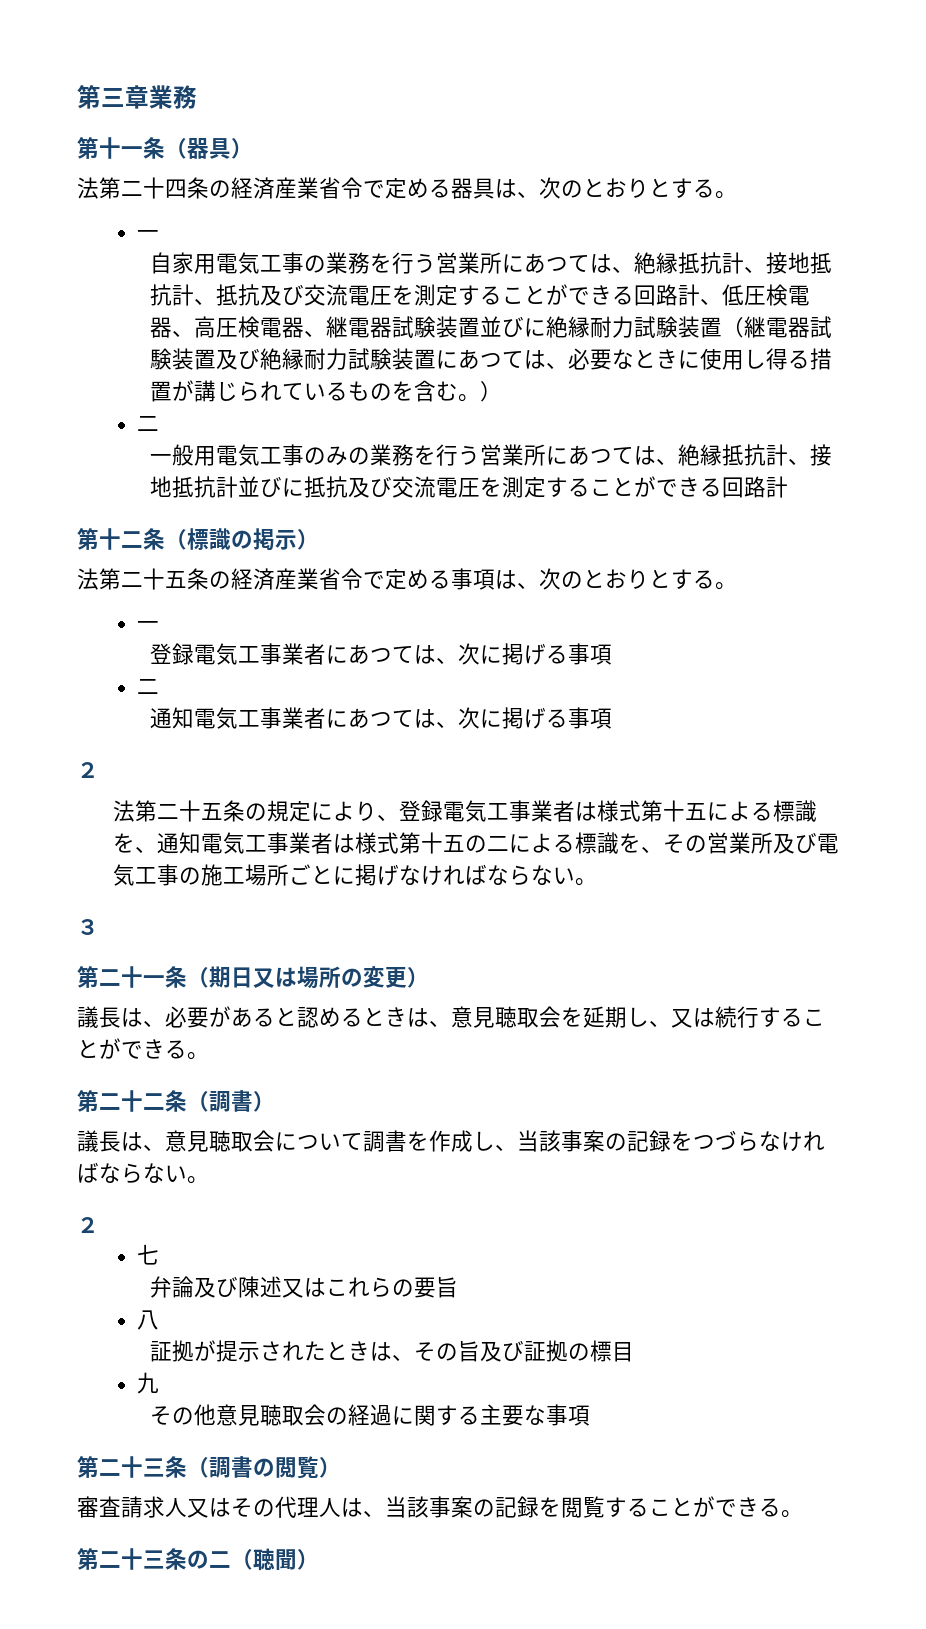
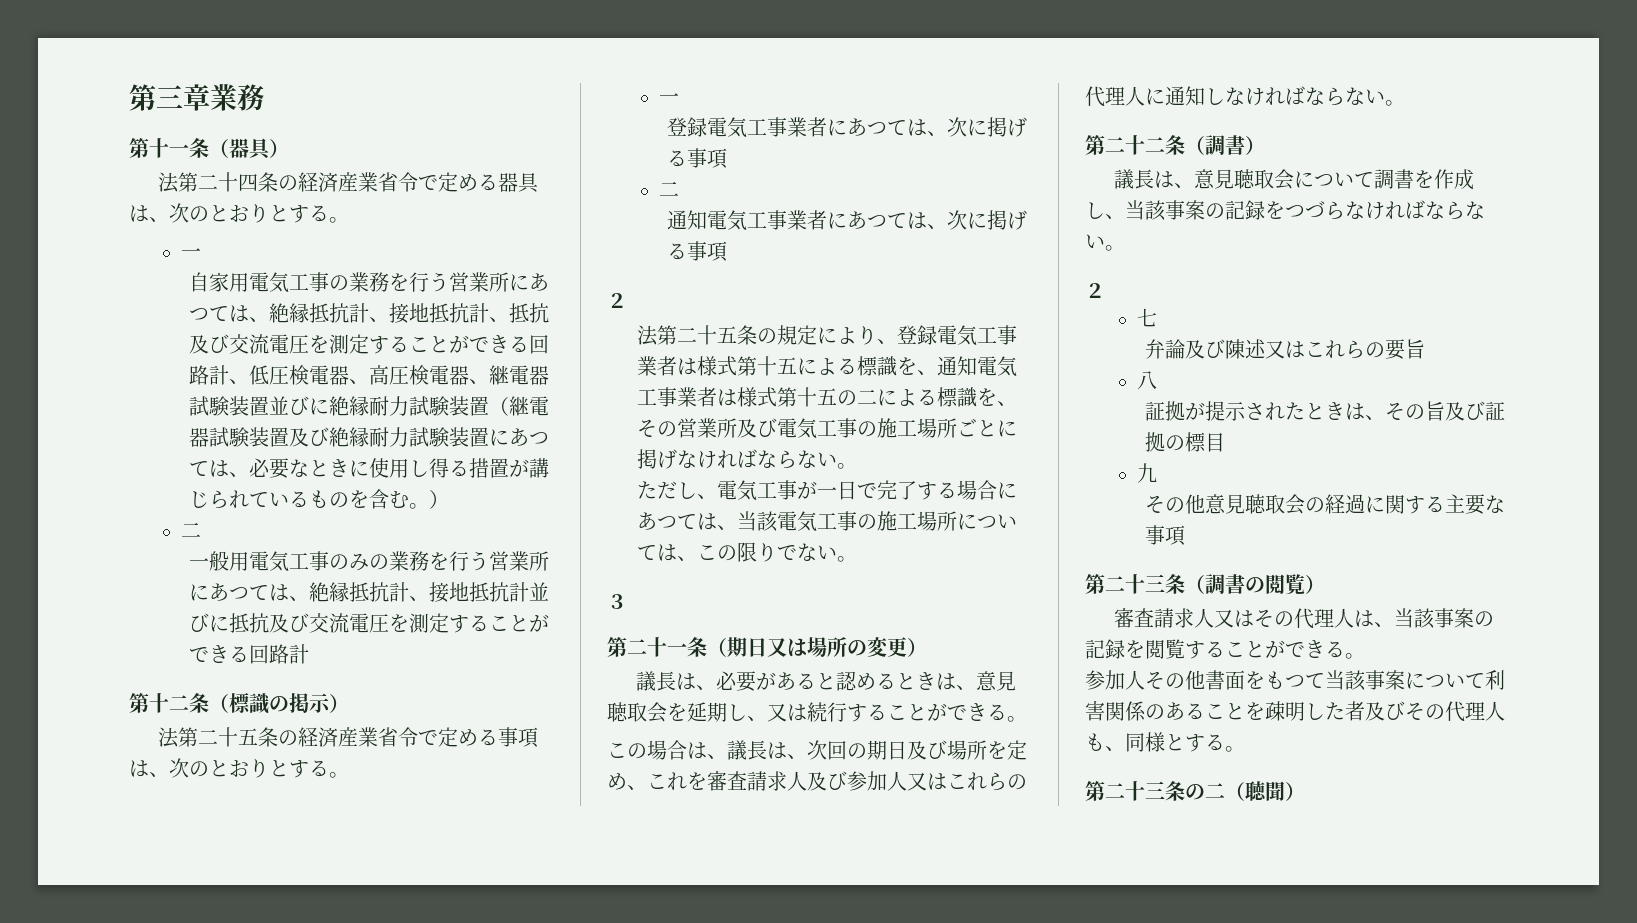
(598, 882) none -> [637,480,1018,501] [637,511,1018,532] [637,542,858,562] // ただし、電気工事が一日で完了する場合にあつては、当該電気工事の施工場所については、この限りでない。
(209, 1056) none -> [607,740,1027,760] [607,771,1027,791] [1085,86,1405,107] // この場合は、議長は、次回の期日及び場所を定め、これを審査請求人及び参加人又はこれらの代理人に通知しなければならない。
(803, 1514) none -> [1085,670,1505,691] [1085,701,1505,722] [1085,732,1245,752] // 参加人その他書面をもつて当該事案について利害関係のあることを疎明した者及びその代理人も、同様とする。

